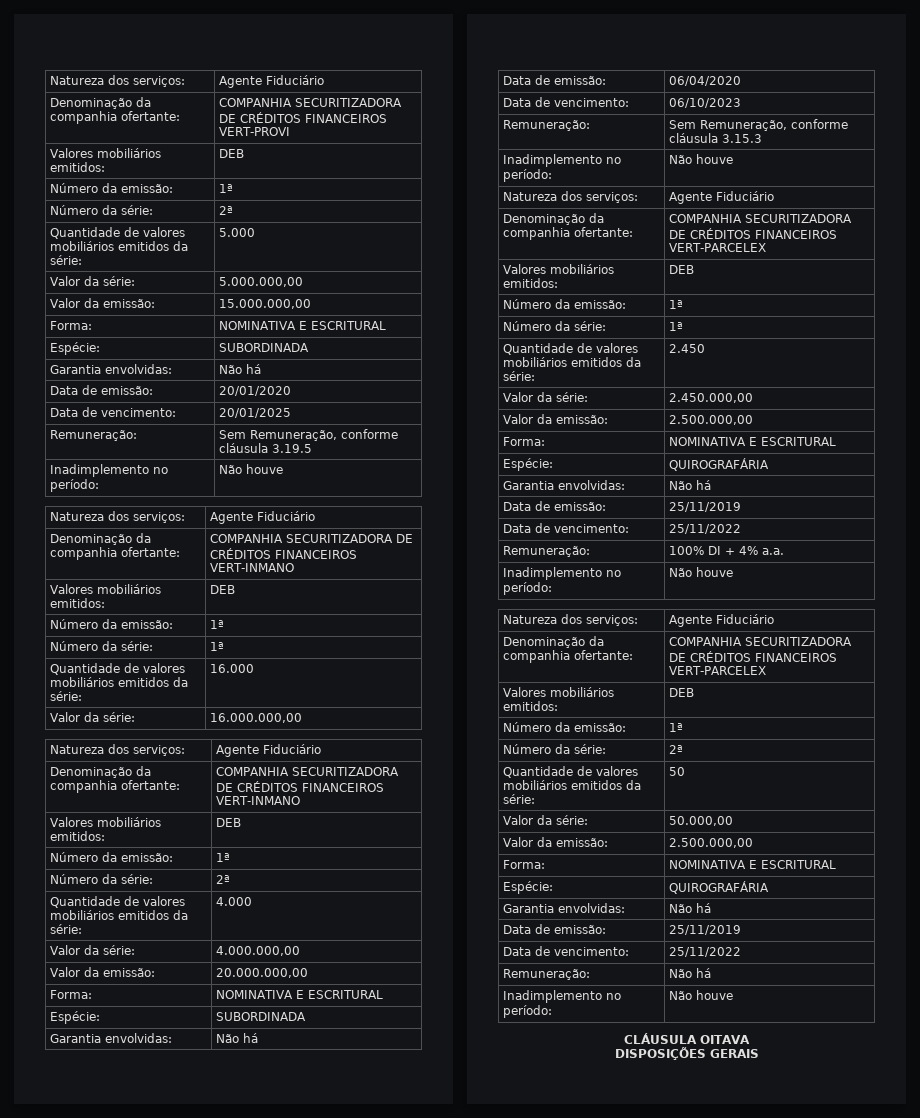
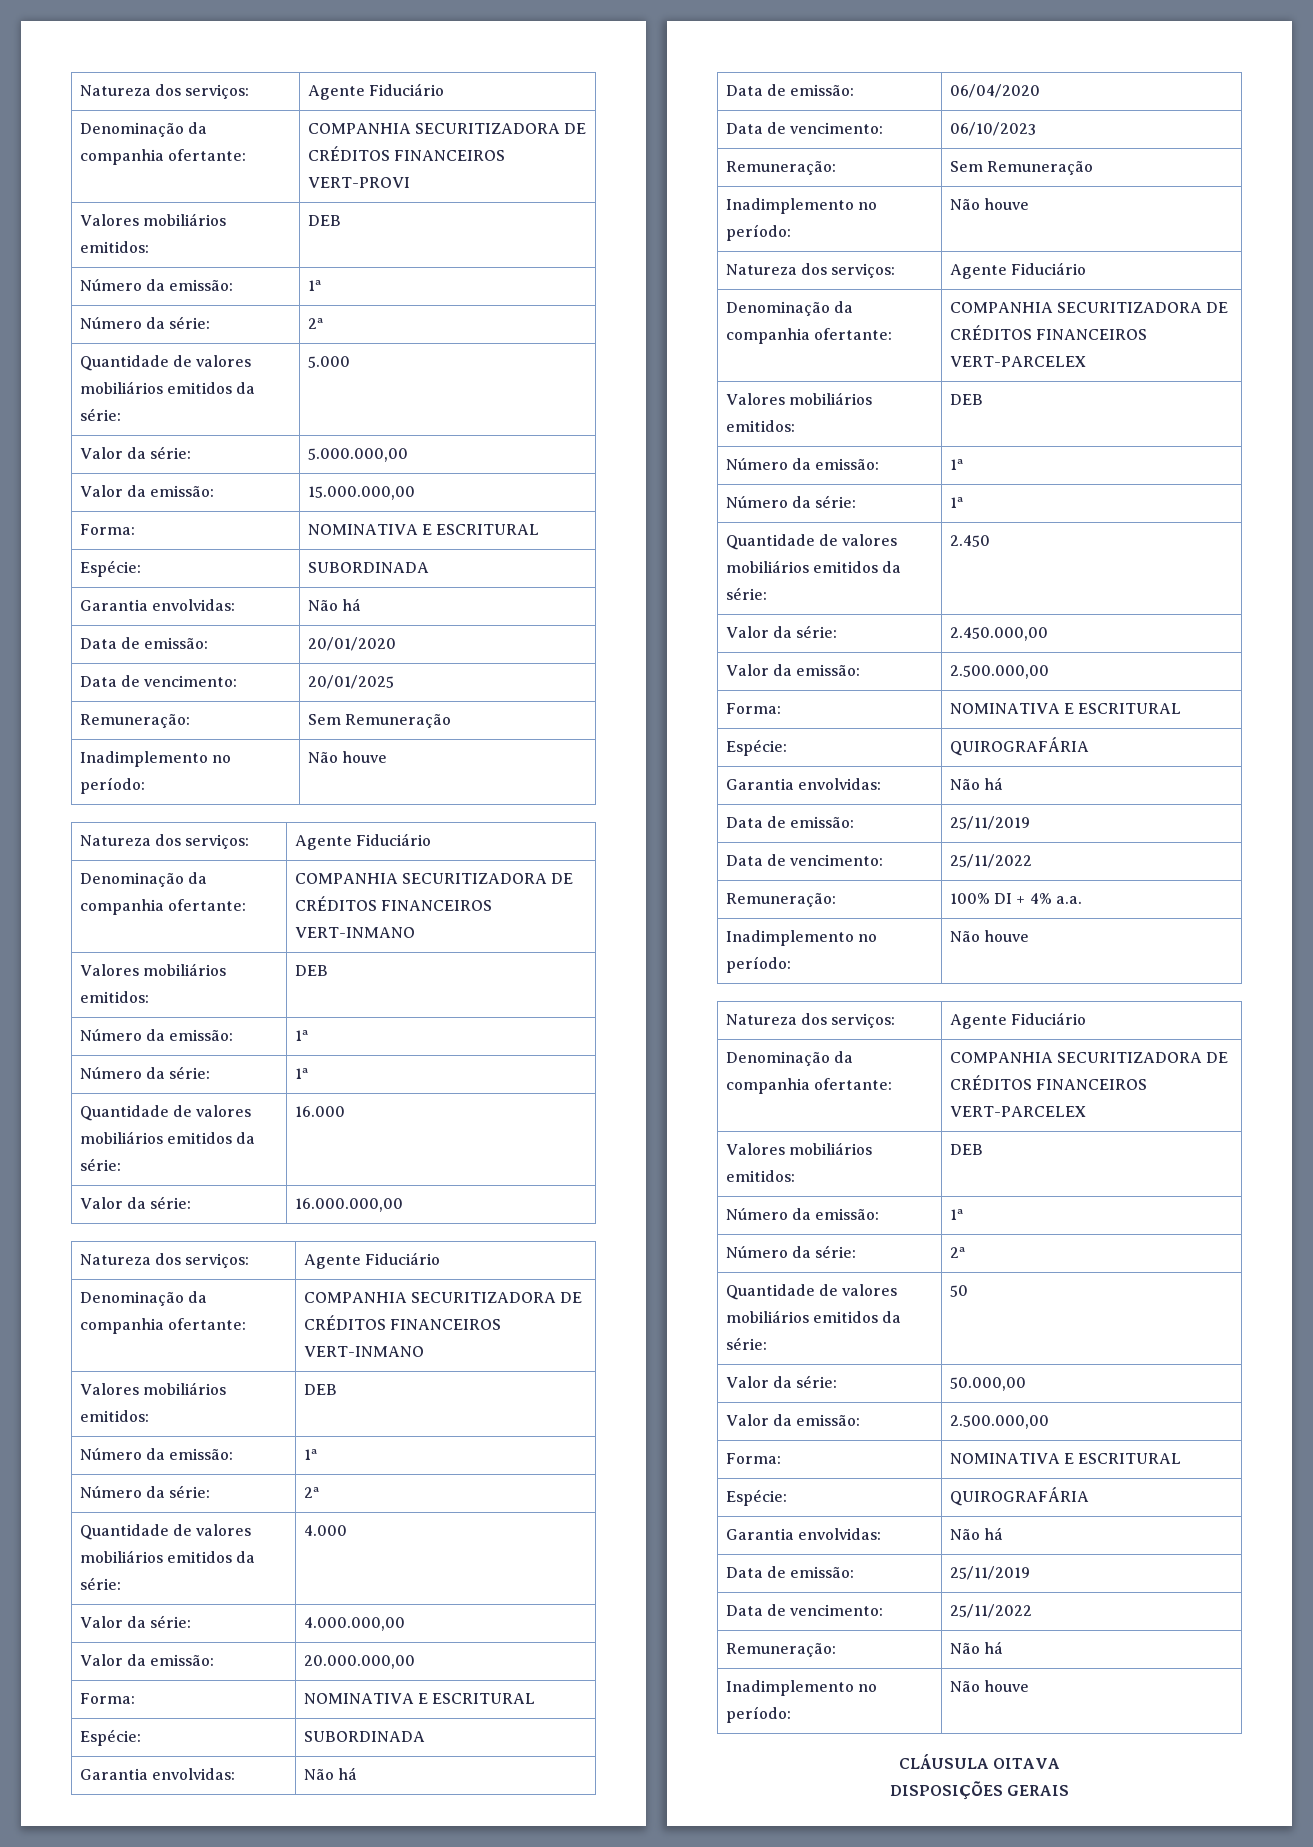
[250,429,399,441] [219,443,313,453] Remuneração, conforme cláusula 3.19.5 -> [345,714,452,728] Remuneração
[700,119,849,131] [669,133,763,143] Remuneração, conforme cláusula 3.15.3 -> [987,161,1094,175] Remuneração

